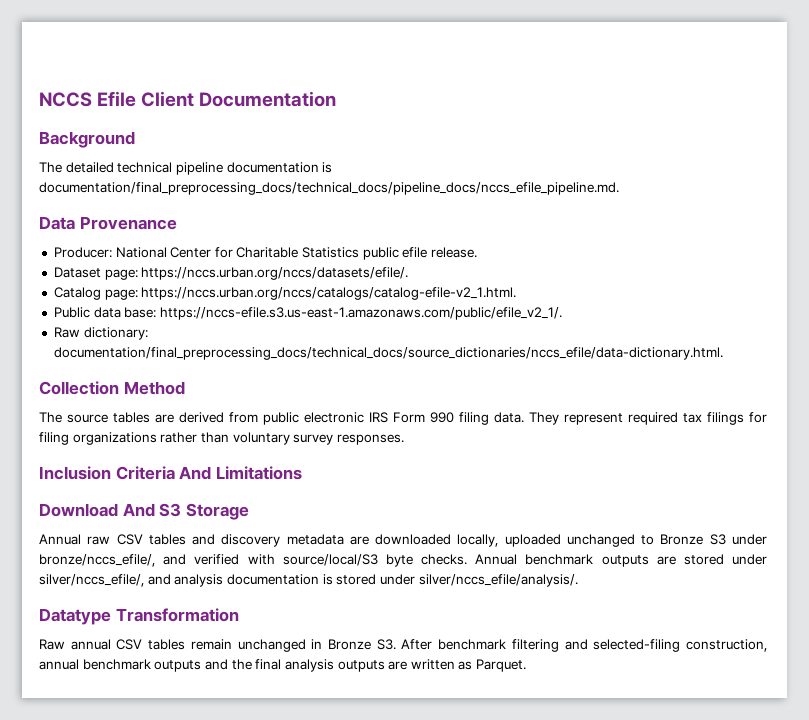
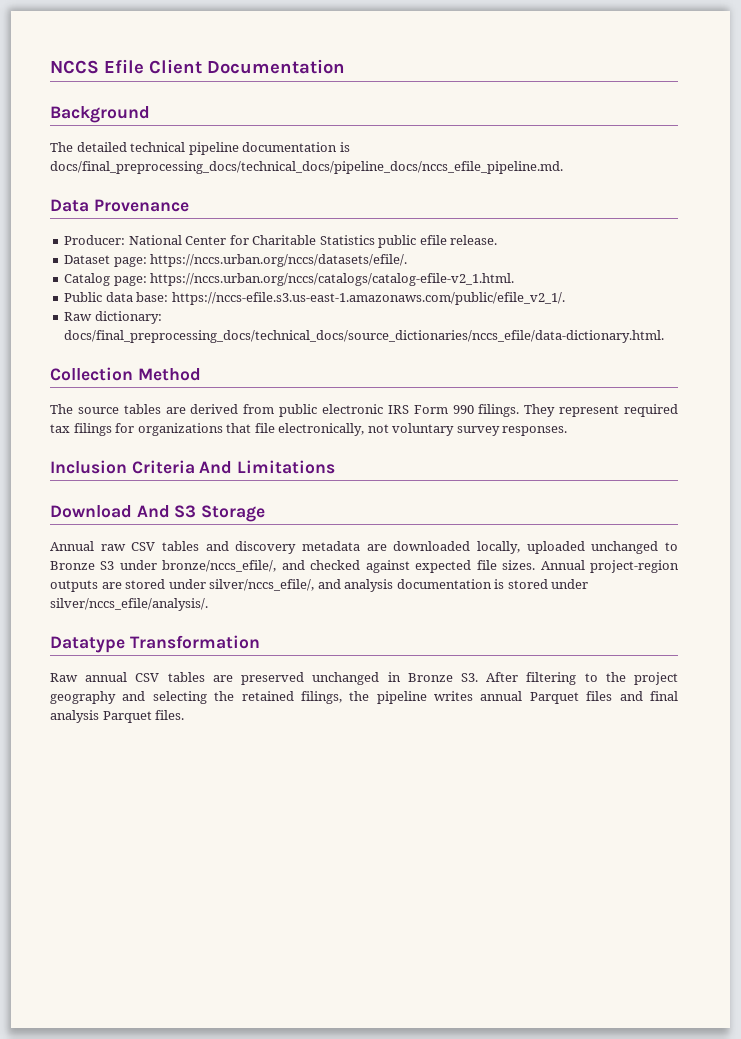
[39,182,619,195] documentation/final_preprocessing_docs/technical_docs/pipeline_docs/nccs_efile_pipeline.md. -> [50,161,563,174] docs/final_preprocessing_docs/technical_docs/pipeline_docs/nccs_efile_pipeline.md.
[53,347,723,360] documentation/final_preprocessing_docs/technical_docs/source_dictionaries/nccs_efile/data-dictionary.html. -> [64,330,665,343] docs/final_preprocessing_docs/technical_docs/source_dictionaries/nccs_efile/data-dictionary.html.
[459,412,524,425] filing data. -> [478,404,520,417] filings.
[39,432,229,445] filing organizations rather than -> [137,423,389,436] organizations that file electronically, not
[194,554,594,567] verified with source/local/S3 byte checks. Annual benchmark -> [310,560,679,573] checked against expected file sizes. Annual project-region
[190,639,232,650] remain -> [212,672,305,685] are preserved
[438,639,767,652] [39,659,527,672] benchmark filtering and selected-filing construction, annual benchmark outputs and the final analysis outputs are written as Parquet. -> [526,672,678,685] [50,691,678,704] [50,710,185,723] filtering to the project geography and selecting the retained filings, the pipeline writes annual Parquet files and final analysis Parquet files.

